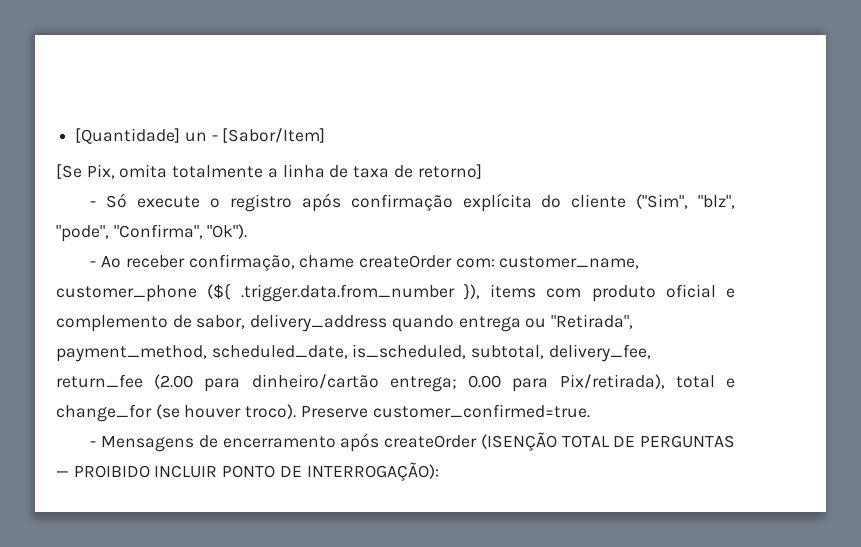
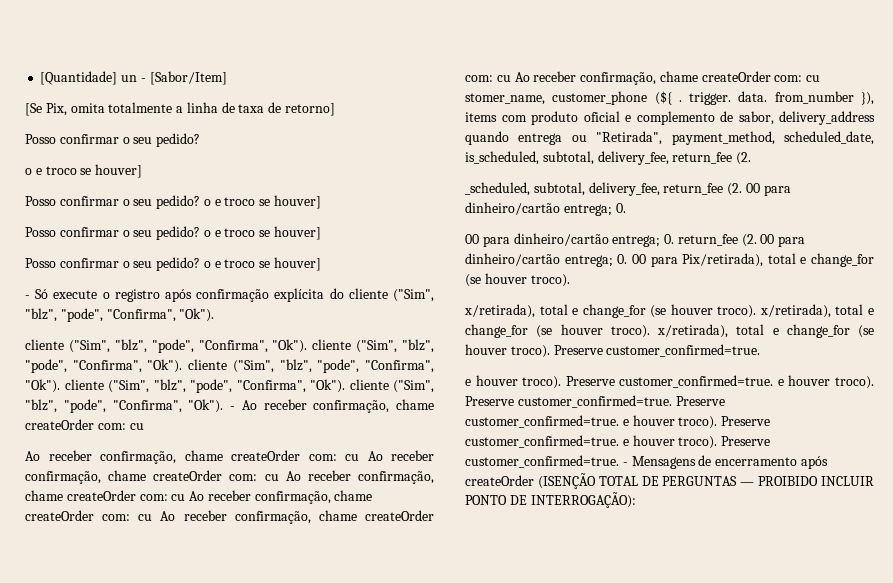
(482, 171) none -> [25,133,201,147] [25,164,143,178] [25,195,322,209] [25,226,322,240] [25,257,322,271] // Posso confirmar o seu pedido? // o e troco se houver] // Posso confirmar o seu pedido? o e troco se houver] // Posso confirmar o seu pedido? o e troco se houver] // Posso confirmar o seu pedido? o e troco se houver]
(248, 231) none -> [25,339,434,353] [25,359,434,373] [25,379,434,393] [25,399,224,413] cliente ("Sim", "blz", "pode", "Confirma", "Ok"). cliente ("Sim", "blz", "pode", "Confirma", "Ok"). cliente ("Sim", "blz", "pode", "Confirma", "Ok"). cliente ("Sim", "blz", "pode", "Confirma", "Ok"). cliente ("Sim", "blz", "pode", "Confirma", "Ok").
[499,256,640,269] [56,283,455,302] customer_name, customer_phone (${ .trigger.data.from_number -> [129,423,144,430] [25,450,434,464] [25,470,434,484] [25,490,373,504] [25,510,434,524] [465,71,821,85] [465,91,854,105] cu // Ao receber confirmação, chame createOrder com: cu Ao receber confirmação, chame createOrder com: cu Ao receber confirmação, chame createOrder com: cu Ao receber confirmação, chame createOrder com: cu Ao receber confirmação, chame createOrder com: cu Ao receber confirmação, chame createOrder com: cu stomer_name, customer_phone (${ . trigger. data. from_number
[154,374,502,392] (2.00 para dinheiro/cartão entrega; 0.00 -> [736,152,752,165] [465,182,791,196] [465,202,626,216] [465,233,806,247] [465,253,646,267] (2. // _scheduled, subtotal, delivery_fee, return_fee (2. 00 para dinheiro/cartão entrega; 0. // 00 para dinheiro/cartão entrega; 0. return_fee (2. 00 para dinheiro/cartão entrega; 0. 00
[300,404,590,418] Preserve customer_confirmed=true. // -> [464,304,874,318] [465,324,874,338] [465,344,761,358] [465,375,874,389] [465,395,725,408] [465,415,771,429] [465,435,771,449] [465,455,619,468] // x/retirada), total e change_for (se houver troco). x/retirada), total e change_for (se houver troco). x/retirada), total e change_for (se houver troco). Preserve customer_confirmed=true. // e houver troco). Preserve customer_confirmed=true. e houver troco). Preserve customer_confirmed=true. Preserve customer_confirmed=true. e houver troco). Preserve customer_confirmed=true. e houver troco). Preserve customer_confirmed=true.

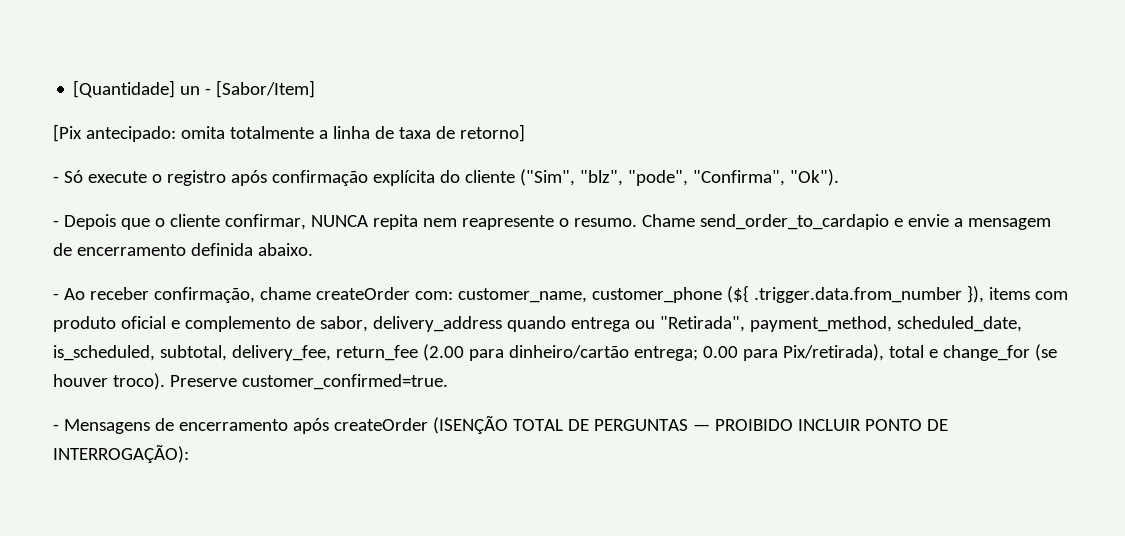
[25,103,67,116] [Se Pix, -> [53,124,176,142] [Pix antecipado:
[25,133,201,147] [25,164,143,178] [25,195,322,209] [25,226,322,240] [25,257,322,271] // Posso confirmar o seu pedido? // o e troco se houver] // Posso confirmar o seu pedido? o e troco se houver] // Posso confirmar o seu pedido? o e troco se houver] // Posso confirmar o seu pedido? o e troco se houver] -> (525, 133) none
[25,339,434,353] [25,359,434,373] [25,379,434,393] [25,399,224,413] cliente ("Sim", "blz", "pode", "Confirma", "Ok"). cliente ("Sim", "blz", "pode", "Confirma", "Ok"). cliente ("Sim", "blz", "pode", "Confirma", "Ok"). cliente ("Sim", "blz", "pode", "Confirma", "Ok"). cliente ("Sim", "blz", "pode", "Confirma", "Ok"). -> [53,214,1051,230] [53,243,313,256] - Depois que o cliente confirmar, NUNCA repita nem reapresente o resumo. Chame send_order_to_cardapio e envie a mensagem de encerramento definida abaixo. //
[129,423,144,430] [25,450,434,464] [25,470,434,484] [25,490,373,504] [25,510,434,524] [465,71,821,85] [465,91,854,105] cu // Ao receber confirmação, chame createOrder com: cu Ao receber confirmação, chame createOrder com: cu Ao receber confirmação, chame createOrder com: cu Ao receber confirmação, chame createOrder com: cu Ao receber confirmação, chame createOrder com: cu Ao receber confirmação, chame createOrder com: cu stomer_name, customer_phone (${ . trigger. data. from_number -> [457,285,962,303] customer_name, customer_phone (${ .trigger.data.from_number
[736,152,752,165] [465,182,791,196] [465,202,626,216] [465,233,806,247] [465,253,646,267] (2. // _scheduled, subtotal, delivery_fee, return_fee (2. 00 para dinheiro/cartão entrega; 0. // 00 para dinheiro/cartão entrega; 0. return_fee (2. 00 para dinheiro/cartão entrega; 0. 00 -> [422,344,738,361] (2.00 para dinheiro/cartão entrega; 0.00
[464,304,874,318] [465,324,874,338] [465,344,761,358] [465,375,874,389] [465,395,725,408] [465,415,771,429] [465,435,771,449] [465,455,619,468] // x/retirada), total e change_for (se houver troco). x/retirada), total e change_for (se houver troco). x/retirada), total e change_for (se houver troco). Preserve customer_confirmed=true. // e houver troco). Preserve customer_confirmed=true. e houver troco). Preserve customer_confirmed=true. Preserve customer_confirmed=true. e houver troco). Preserve customer_confirmed=true. e houver troco). Preserve customer_confirmed=true. -> [169,374,448,390] Preserve customer_confirmed=true. //

